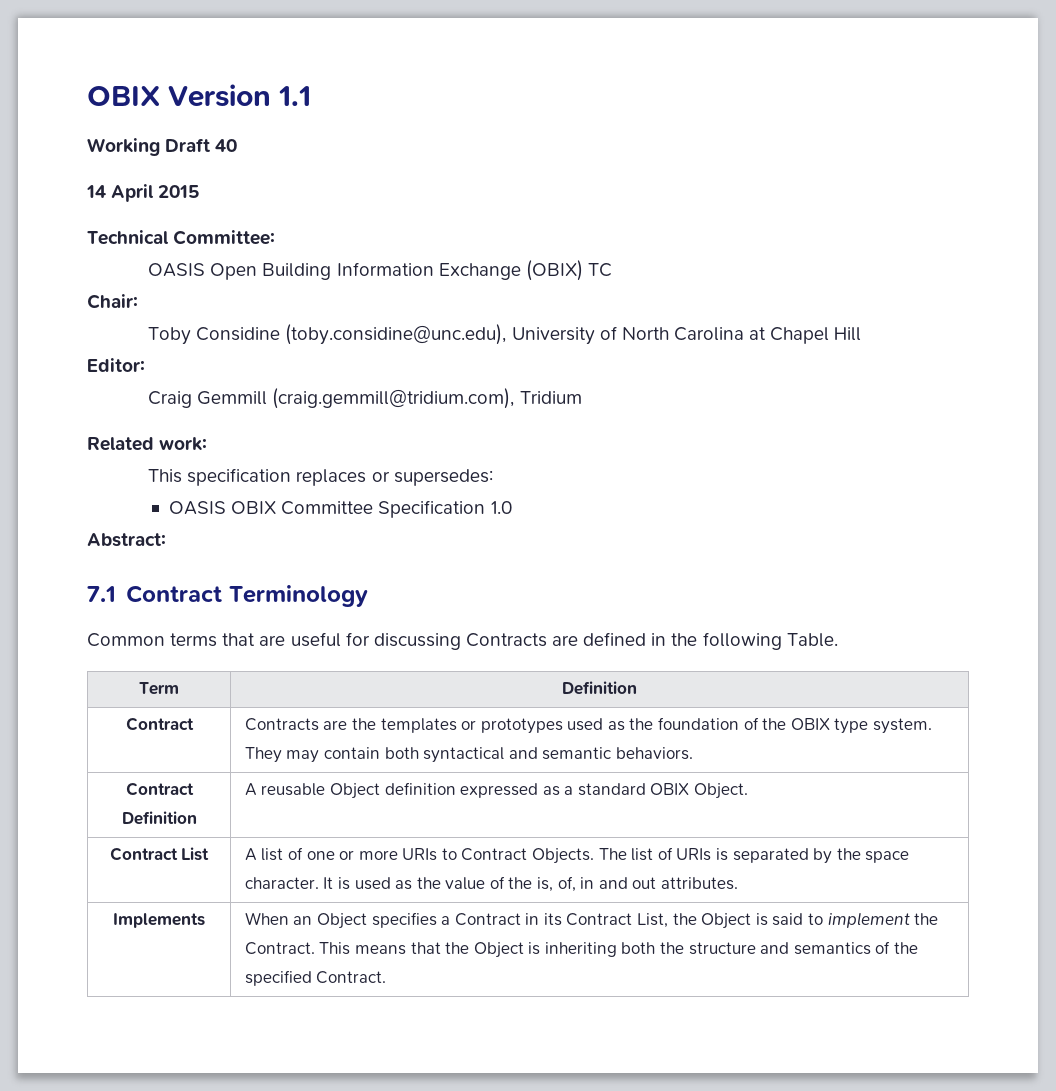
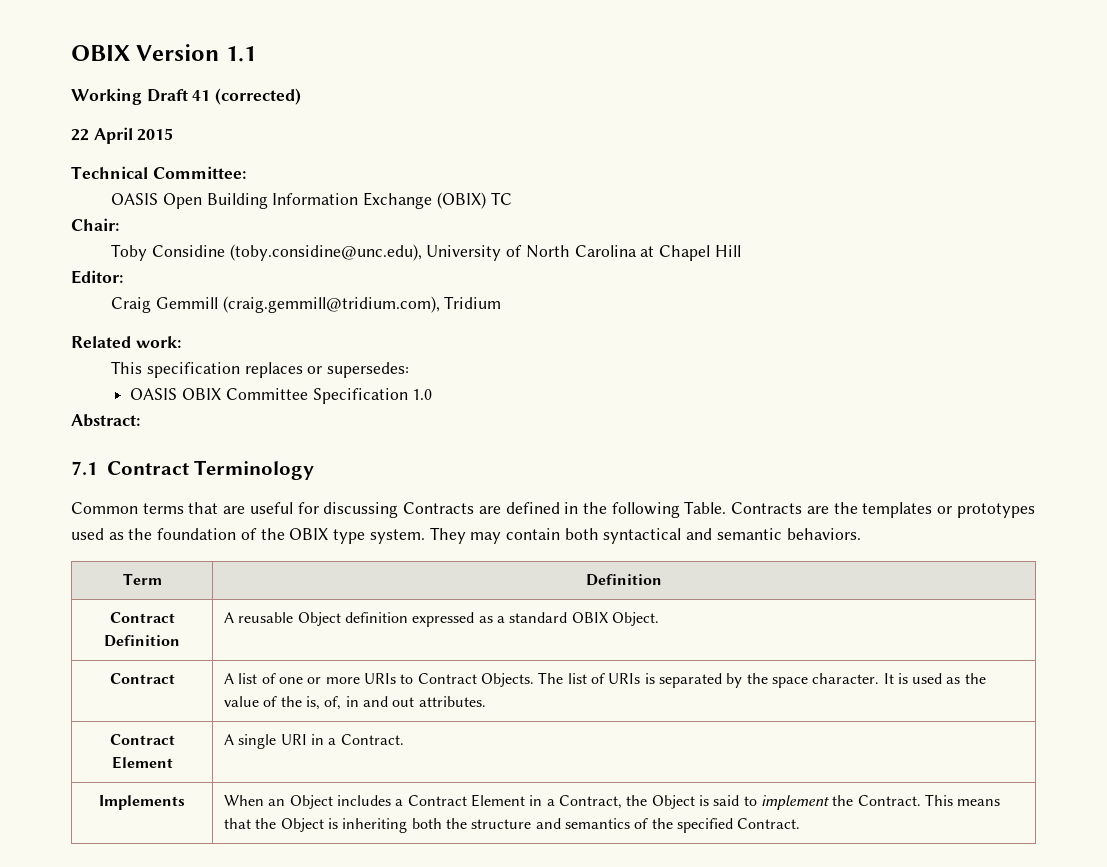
[215,139,238,152] [86,185,106,198] 40 // 14 -> [192,88,302,105] [71,129,89,141] 41 (corrected) // 22
[139,682,179,695] [562,681,637,695] [125,717,194,731] // Term | Definition // Contract | -> (727, 507) none
(693, 753) none -> [122,573,162,585] [586,574,662,586] // Term | Definition
[181,847,210,861] List -> (175, 678) none
(739, 883) none -> [109,734,175,745] [111,756,173,769] [224,734,404,749] // Contract Element | A single URI in a Contract.
[371,912,437,928] specifies -> [337,795,392,806] includes
[525,913,669,928] in its Contract List, -> [471,794,622,809] Element in a Contract,

